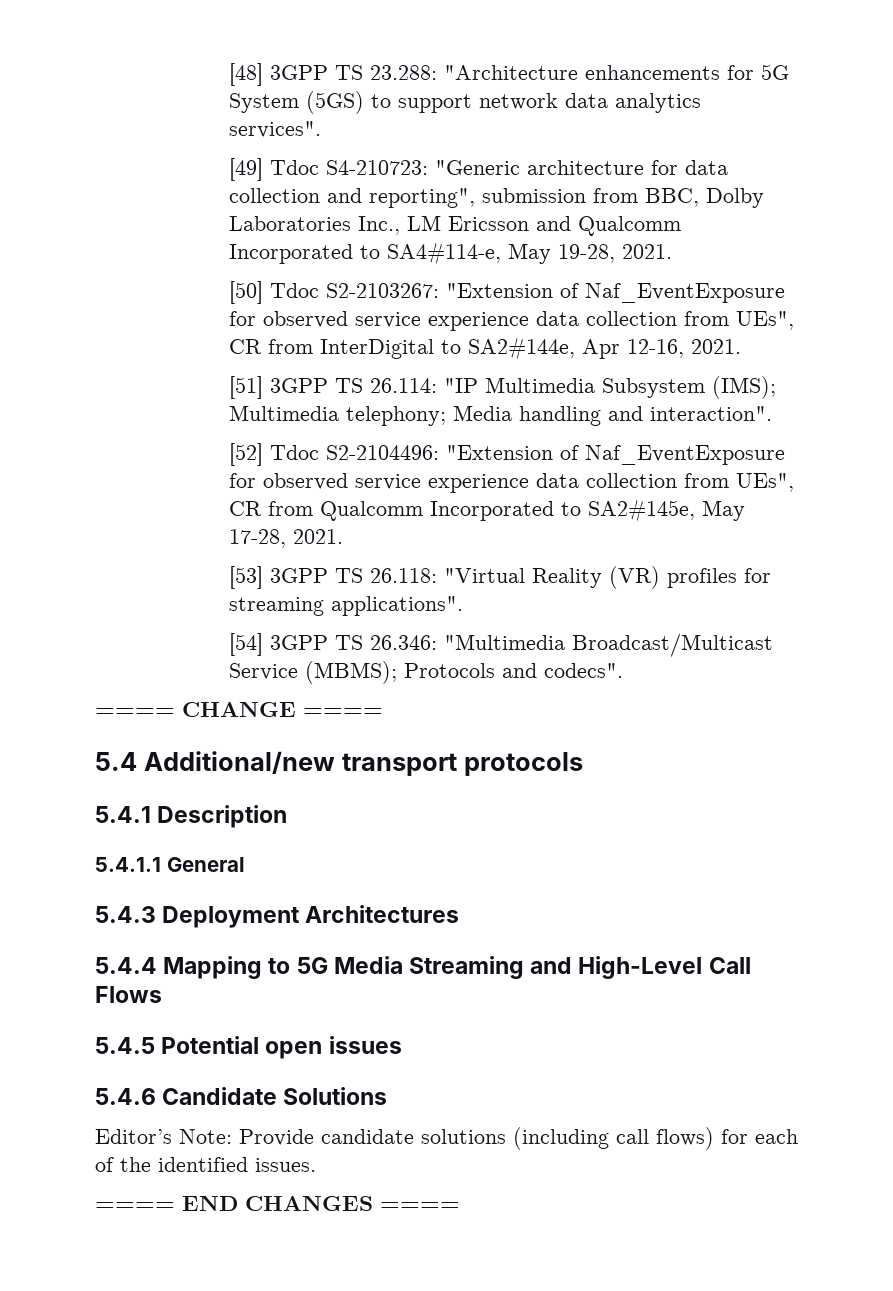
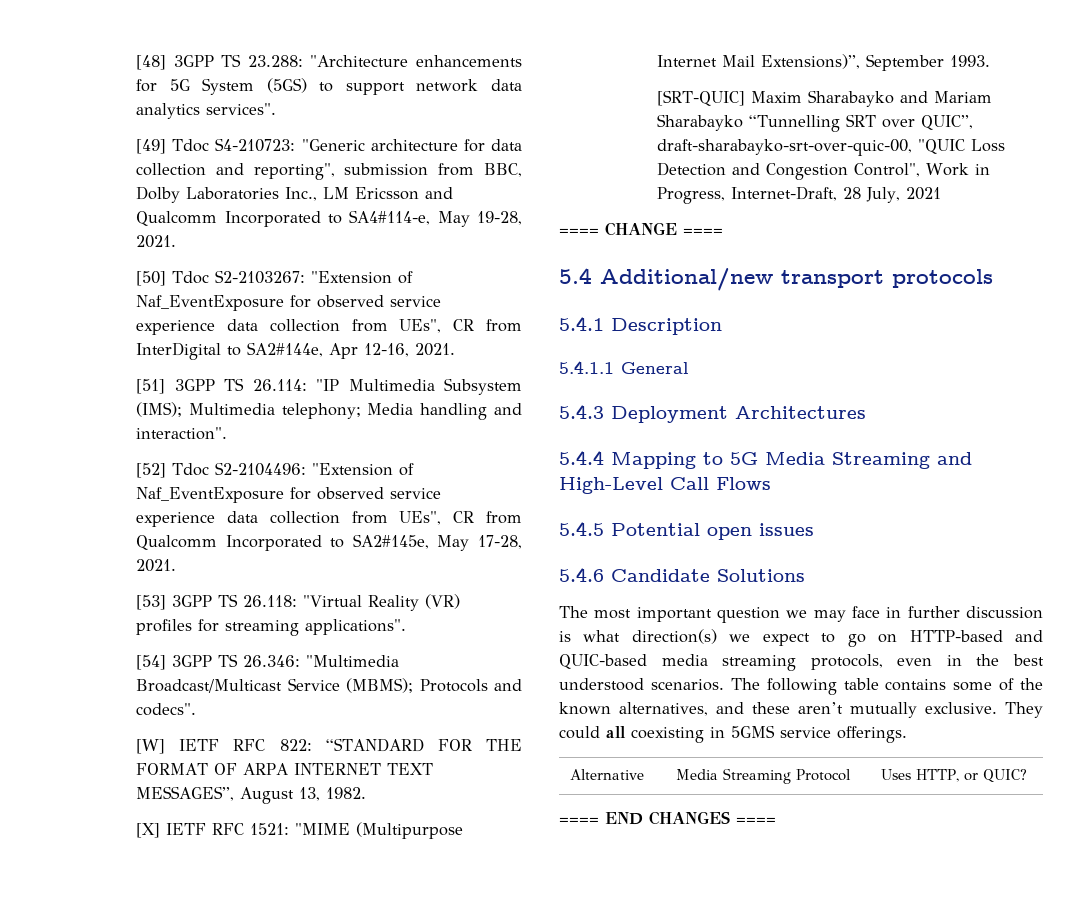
(623, 670) none -> [136,738,522,754] [136,763,434,775] [136,786,367,804] [136,822,464,839] [657,54,991,71] [657,90,993,107] [657,114,974,132] [657,139,1006,156] [657,162,991,180] [657,186,942,204] // [W] IETF RFC 822: “STANDARD FOR THE FORMAT OF ARPA INTERNET TEXT MESSAGES”, August 13, 1982. // [X] IETF RFC 1521: "MIME (Multipurpose Internet Mail Extensions)”, September 1993. // [SRT-QUIC] Maxim Sharabayko and Mariam Sharabayko “Tunnelling SRT over QUIC”, draft-sharabayko-srt-over-quic-00, "QUIC Loss Detection and Congestion Control", Work in Progress, Internet-Draft, 28 July, 2021
[95,1127,798,1150] [95,1157,316,1172] Editor’s Note: Provide candidate solutions (including call flows) for each of the identified issues. -> [559,606,1043,623] [559,629,1043,647] [559,654,1044,671] [559,678,1043,695] [559,702,1043,718] [559,725,907,743] [569,769,644,780] [675,768,851,784] [881,769,1027,783] The most important question we may face in further discussion is what direction(s) we expect to go on HTTP-based and QUIC-based media streaming protocols, even in the best understood scenarios. The following table contains some of the known alternatives, and these aren’t mutually exclusive. They could all coexisting in 5GMS service offerings. // Alternative | Media Streaming Protocol | Uses HTTP, or QUIC?

